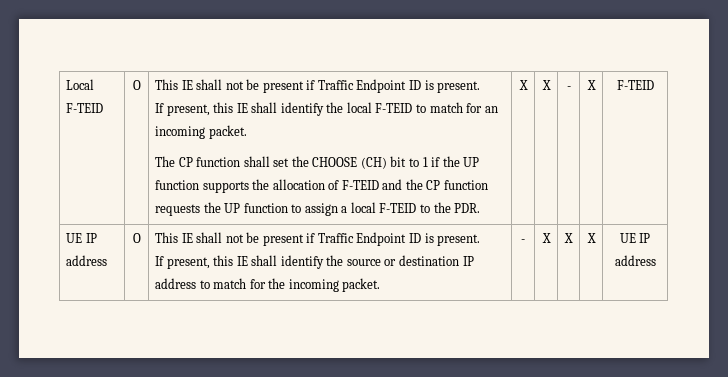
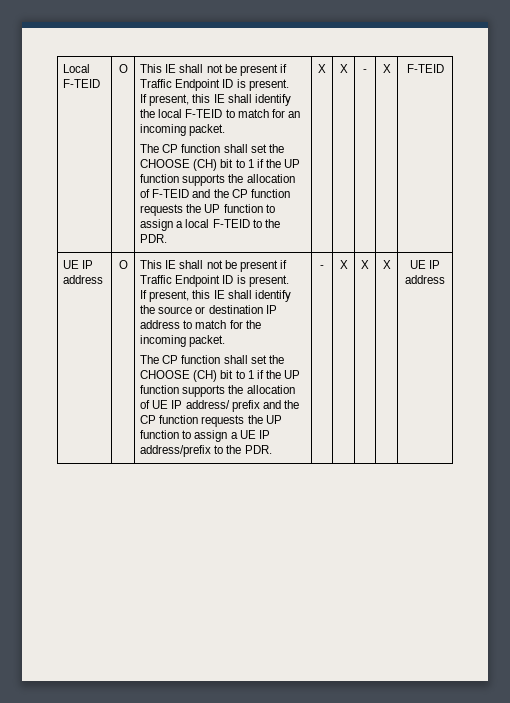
(381, 285) none -> [140,355,284,364] [140,370,300,382] [140,385,295,397] [140,400,299,412] [140,415,282,427] [140,430,270,442] [140,445,272,457] // The CP function shall set the CHOOSE (CH) bit to 1 if the UP function supports the allocation of UE IP address/ prefix and the CP function requests the UP function to assign a UE IP address/prefix to the PDR.

